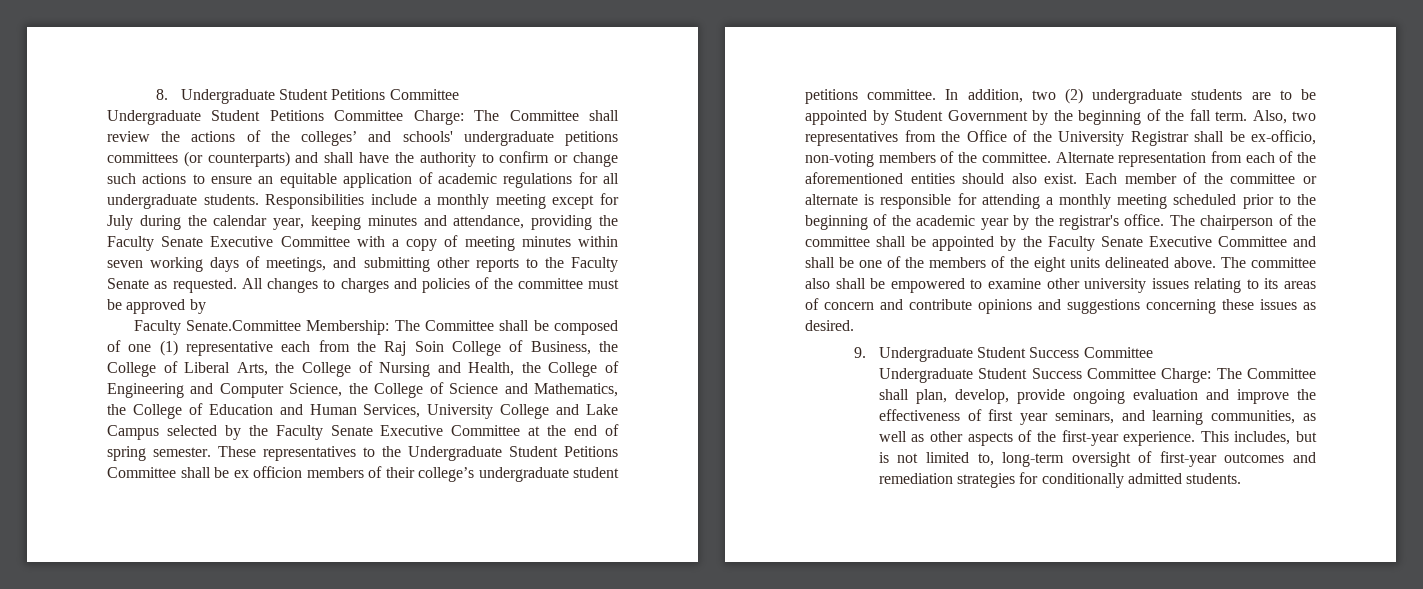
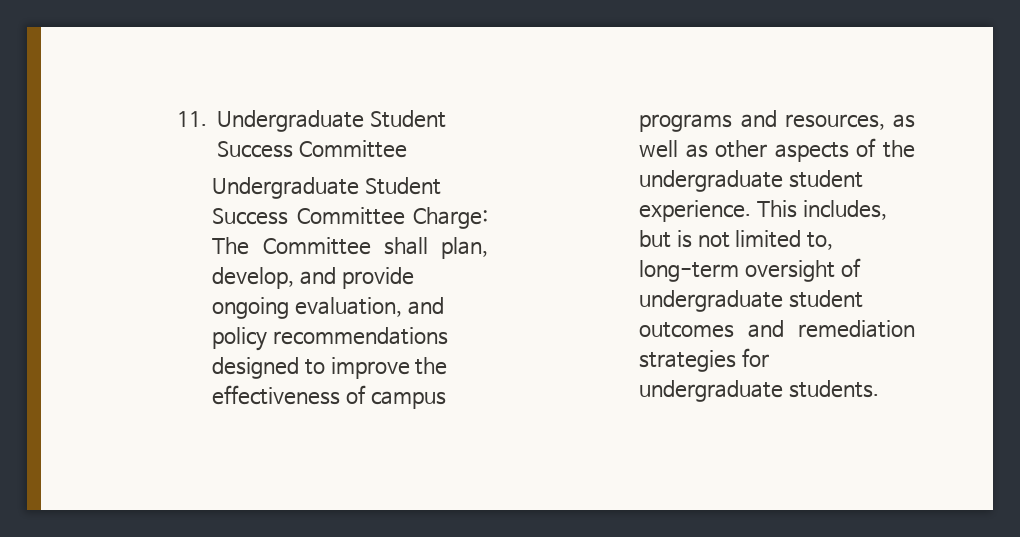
[156,89,459,104] [107,110,619,125] [107,130,618,146] [107,151,618,167] [107,172,620,188] [107,193,619,209] [107,215,618,230] [107,235,618,251] [107,256,619,272] [107,277,619,293] [107,299,206,314] [133,320,619,335] [107,340,618,356] [107,361,619,377] [107,382,619,398] [107,403,618,419] [107,424,620,440] [107,446,618,461] [107,466,619,482] [805,88,1316,104] [805,109,1316,125] [805,130,1316,146] [805,151,1316,167] [805,172,1317,184] [805,193,1316,209] [805,214,1316,230] [805,236,1316,251] [805,256,1316,272] [805,278,1316,293] [805,298,1316,314] [805,320,854,331] [854,347,867,358] 8. Undergraduate Student Petitions Committee // Undergraduate Student Petitions Committee Charge: The Committee shall review the actions of the colleges’ and schools' undergraduate petitions committees (or counterparts) and shall have the authority to confirm or change such actions to ensure an equitable application of academic regulations for all undergraduate students. Responsibilities include a monthly meeting except for July during the calendar year, keeping minutes and attendance, providing the Faculty Senate Executive Committee with a copy of meeting minutes within seven working days of meetings, and submitting other reports to the Faculty Senate as requested. All changes to charges and policies of the committee must be approved by // Faculty Senate.Committee Membership: The Committee shall be composed of one (1) representative each from the Raj Soin College of Business, the College of Liberal Arts, the College of Nursing and Health, the College of Engineering and Computer Science, the College of Science and Mathematics, the College of Education and Human Services, University College and Lake Campus selected by the Faculty Senate Executive Committee at the end of spring semester. These representatives to the Undergraduate Student Petitions Committee shall be ex officion members of their college’s undergraduate student petitions committee. In addition, two (2) undergraduate students are to be appointed by Student Government by the beginning of the fall term. Also, two representatives from the Office of the University Registrar shall be ex-officio, non-voting members of the committee. Alternate representation from each of the aforementioned entities should also exist. Each member of the committee or alternate is responsible for attending a monthly meeting scheduled prior to the beginning of the academic year by the registrar's office. The chairperson of the committee shall be appointed by the Faculty Senate Executive Committee and shall be one of the members of the eight units delineated above. The committee also shall be empowered to examine other university issues relating to its areas of concern and contribute opinions and suggestions concerning these issues as desired. // 9. -> [176,111,207,127] 11.
(1009, 396) none -> [300,267,337,285] and
[1132,389,1316,404] [878,409,1296,425] evaluation and improve the effectiveness of first year seminars, and learning communities, -> [295,297,444,317] [212,327,449,351] [212,357,448,379] [212,385,446,409] [639,110,885,132] evaluation, and policy recommendations designed to improve the effectiveness of campus programs and resources,
[1061,430,1119,446] first-year -> [639,170,864,192] undergraduate student
[1159,451,1217,467] first-year -> [639,290,864,312] undergraduate student
[1041,473,1183,488] conditionally admitted -> [639,380,784,402] undergraduate

